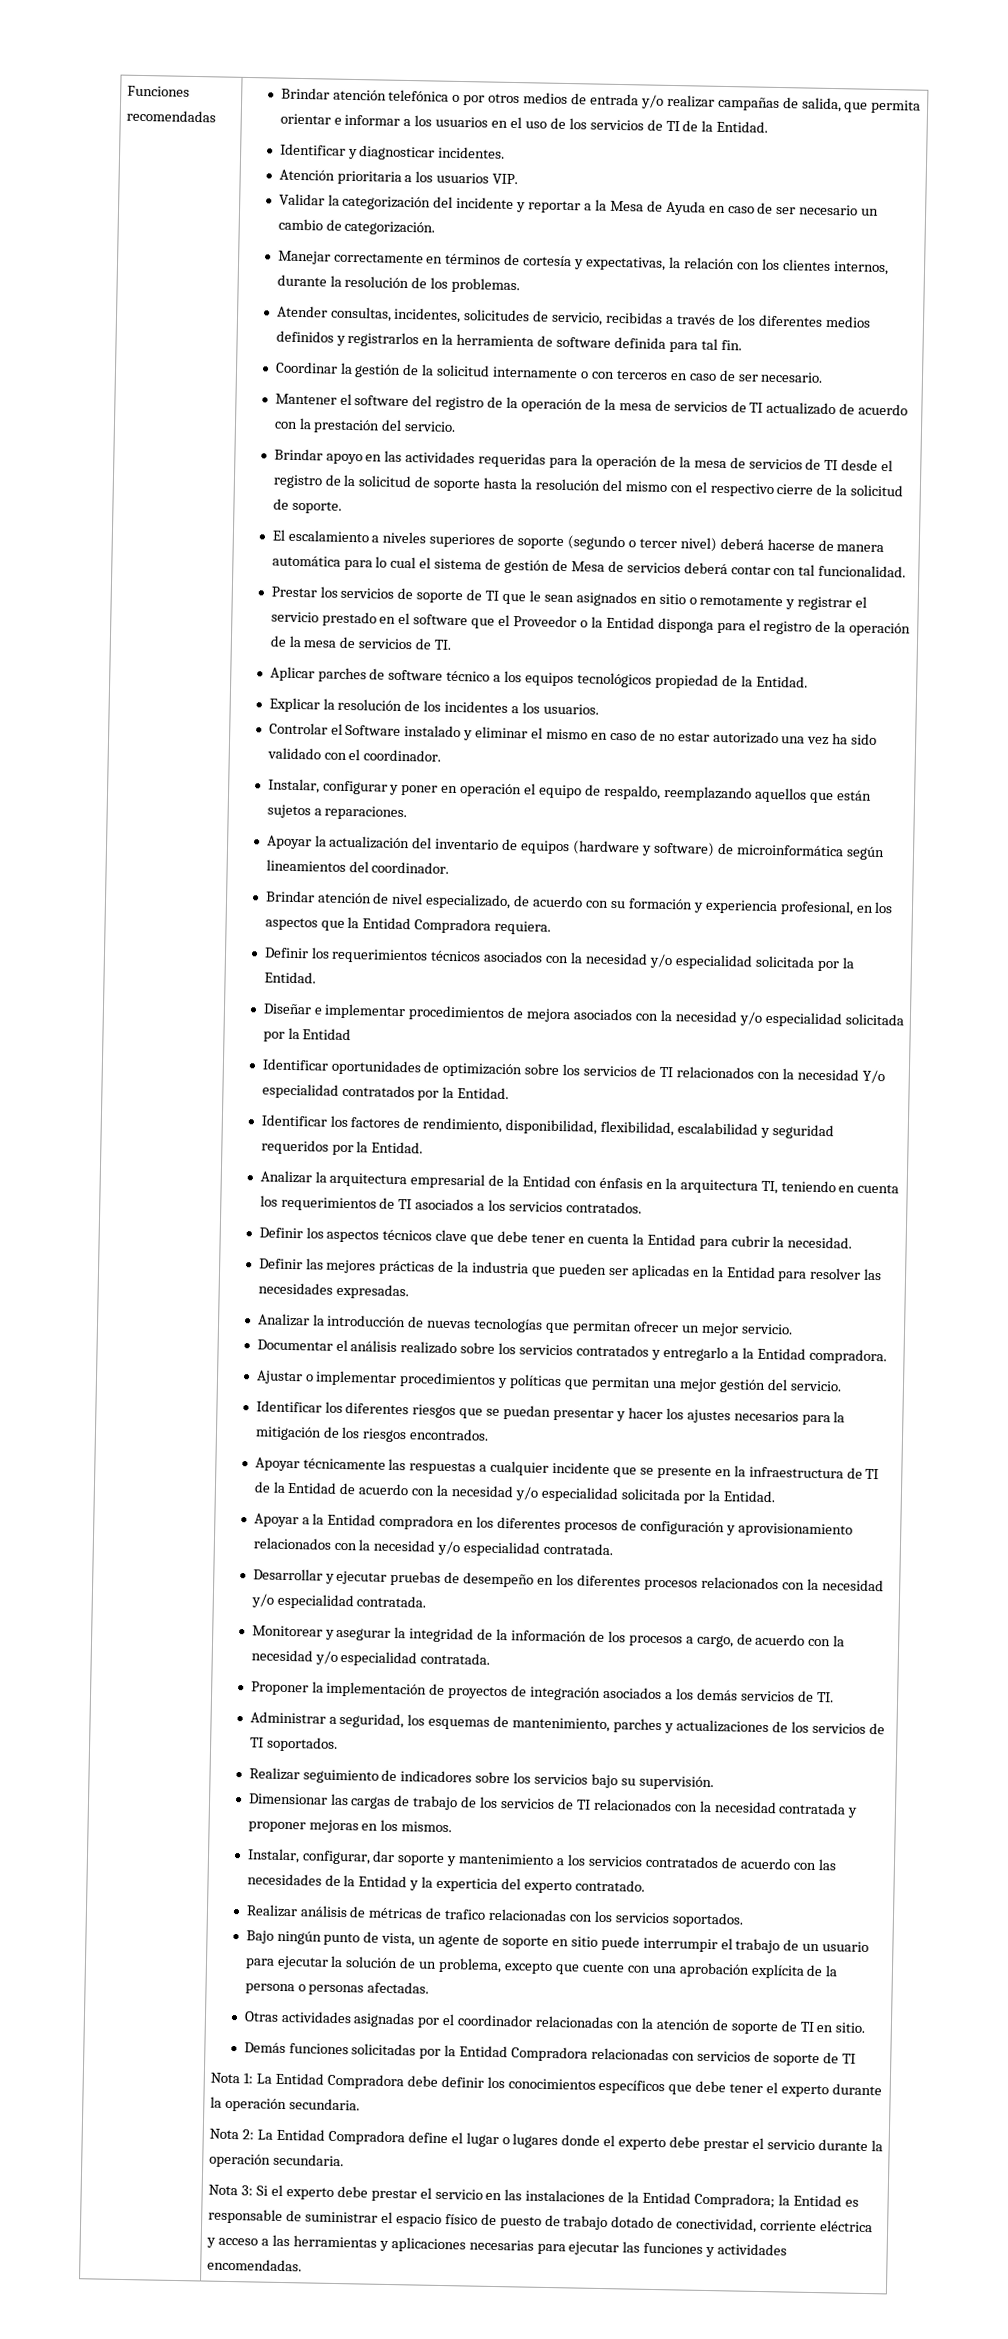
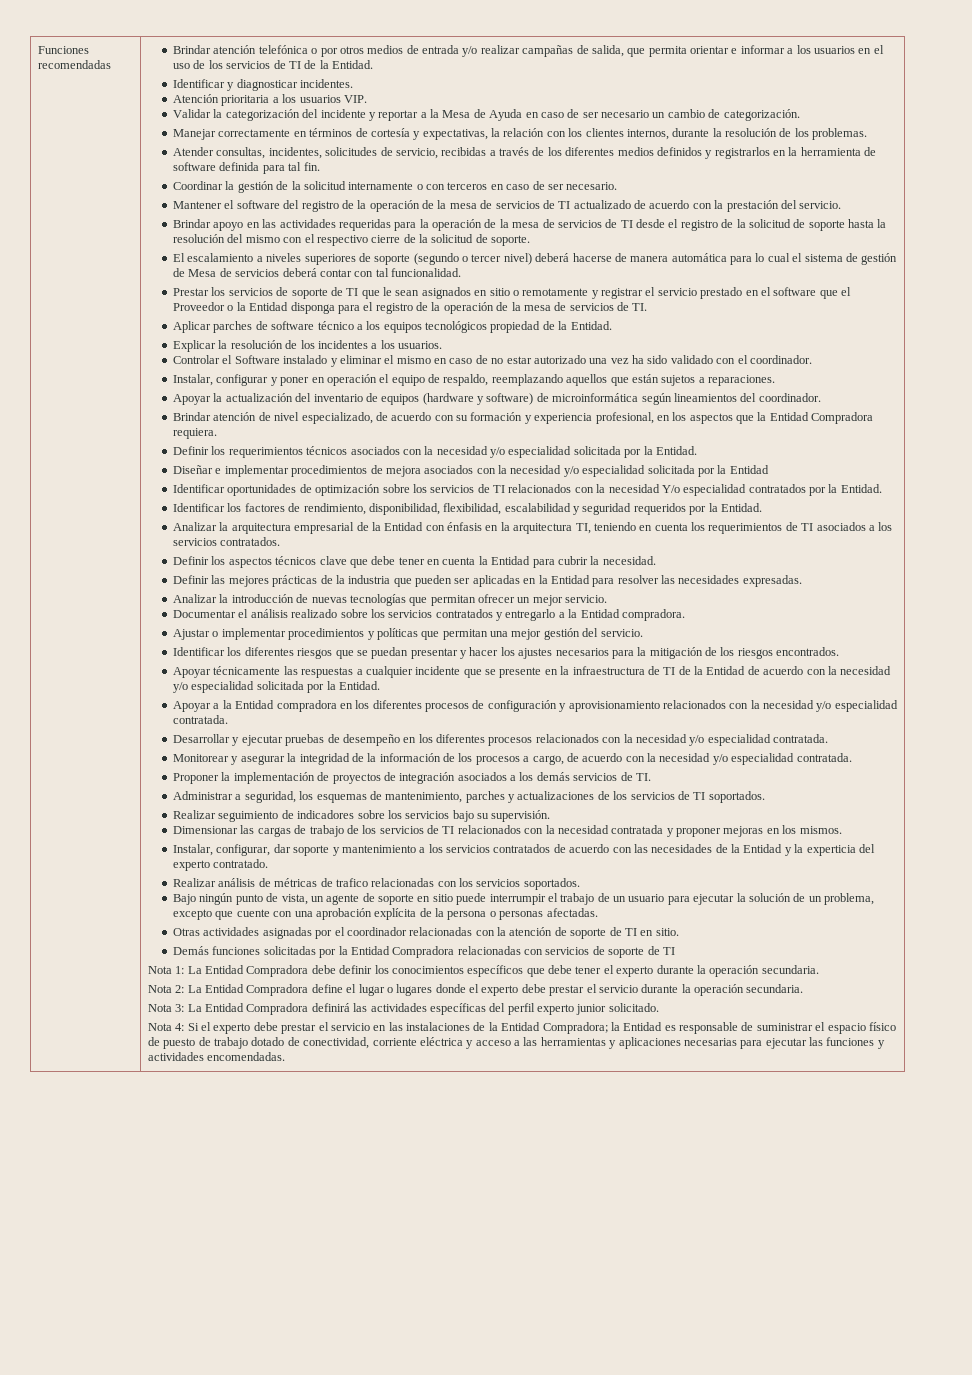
(254, 2190) none -> [187,1003,659,1015] [147,1023,185,1031] La Entidad Compradora definirá las actividades específicas del perfil experto junior solicitado. // Nota 4:

